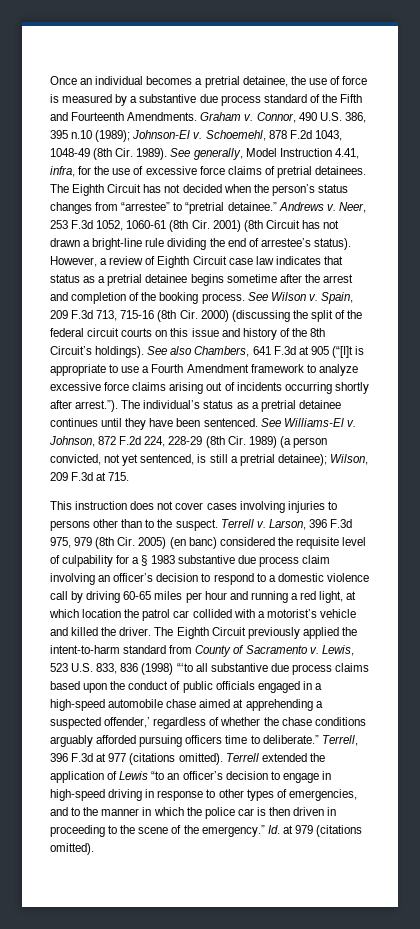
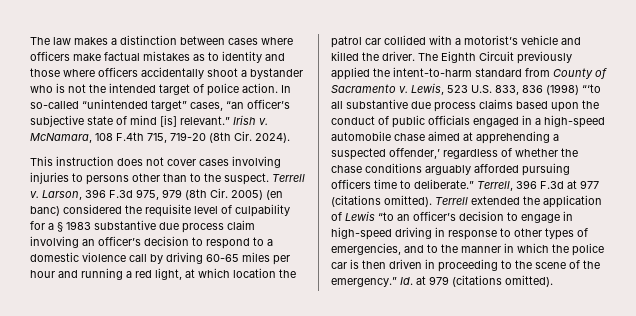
[50,76,368,88] [50,94,363,106] [50,112,366,123] [50,130,342,142] [50,148,359,160] [50,166,367,178] [50,184,348,196] [50,202,366,214] [50,220,340,232] [50,238,351,250] [50,256,343,268] [50,274,353,286] [50,292,353,304] [50,310,363,322] [50,328,326,340] [50,346,365,358] [50,364,358,376] [50,382,369,394] [50,400,341,412] [50,418,356,430] [49,436,327,448] [50,454,368,466] [50,472,130,481] Once an individual becomes a pretrial detainee, the use of force is measured by a substantive due process standard of the Fifth and Fourteenth Amendments. Graham v. Connor, 490 U.S. 386, 395 n.10 (1989); Johnson-El v. Schoemehl, 878 F.2d 1043, 1048-49 (8th Cir. 1989). See generally, Model Instruction 4.41, infra, for the use of excessive force claims of pretrial detainees. The Eighth Circuit has not decided when the person’s status changes from “arrestee” to “pretrial detainee.” Andrews v. Neer, 253 F.3d 1052, 1060-61 (8th Cir. 2001) (8th Circuit has not drawn a bright-line rule dividing the end of arrestee’s status). However, a review of Eighth Circuit case law indicates that status as a pretrial detainee begins sometime after the arrest and completion of the booking process. See Wilson v. Spain, 209 F.3d 713, 715-16 (8th Cir. 2000) (discussing the split of the federal circuit courts on this issue and history of the 8th Circuit’s holdings). See also Chambers, 641 F.3d at 905 (“[I]t is appropriate to use a Fourth Amendment framework to analyze excessive force claims arising out of incidents occurring shortly after arrest.”). The individual’s status as a pretrial detainee continues until they have been sentenced. See Williams-El v. Johnson, 872 F.2d 224, 228-29 (8th Cir. 1989) (a person convicted, not yet sentenced, is still a pretrial detainee); Wilson, 209 F.3d at 715. -> [30,35,293,45] [30,51,285,63] [30,67,303,79] [30,83,291,96] [30,99,290,111] [30,115,268,127] [30,131,290,143] The law makes a distinction between cases where officers make factual mistakes as to identity and those where officers accidentally shoot a bystander who is not the intended target of police action. In so-called “unintended target” cases, “an officer’s subjective state of mind [is] relevant.” Irish v. McNamara, 108 F.4th 715, 719-20 (8th Cir. 2024).

